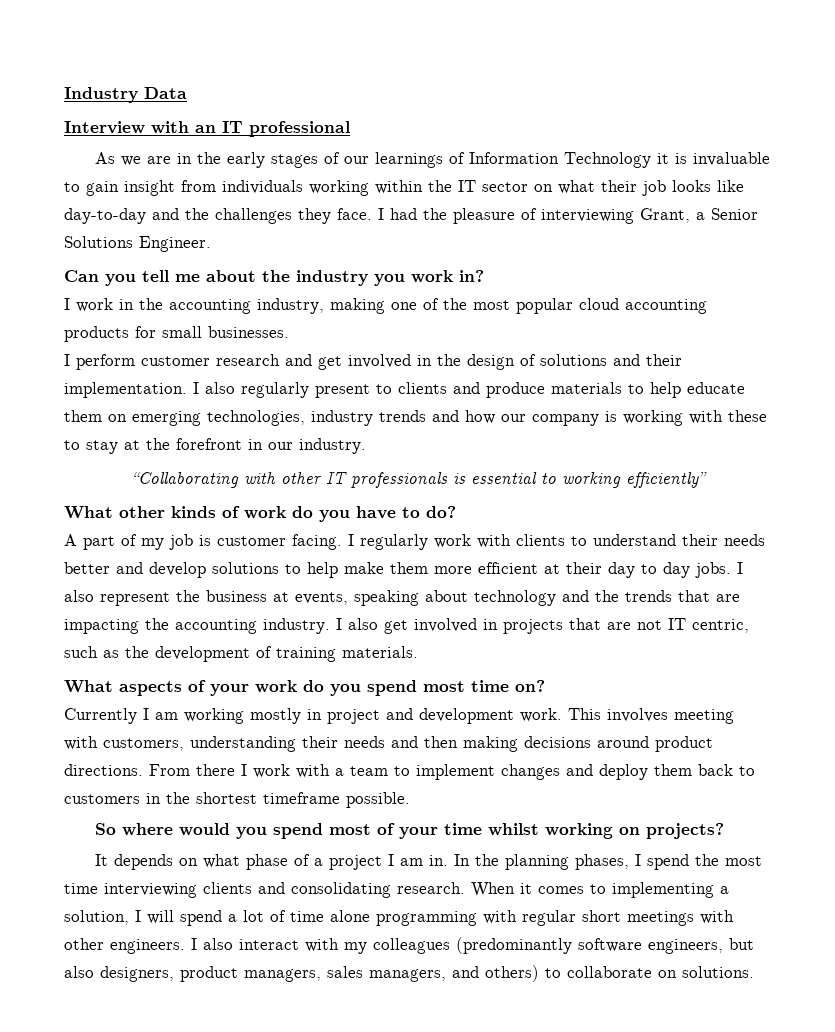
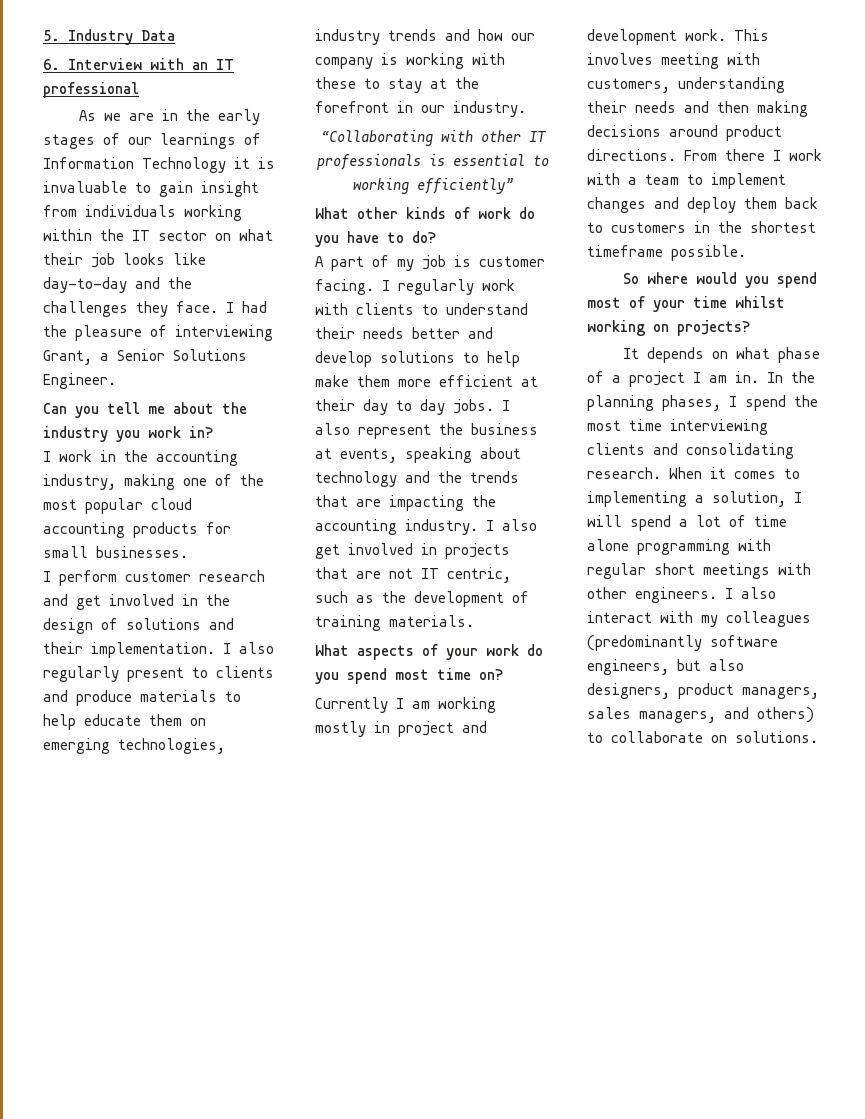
(64, 95) none -> [43,30,60,41] 5.
(187, 93) none -> [43,59,60,70] 6.

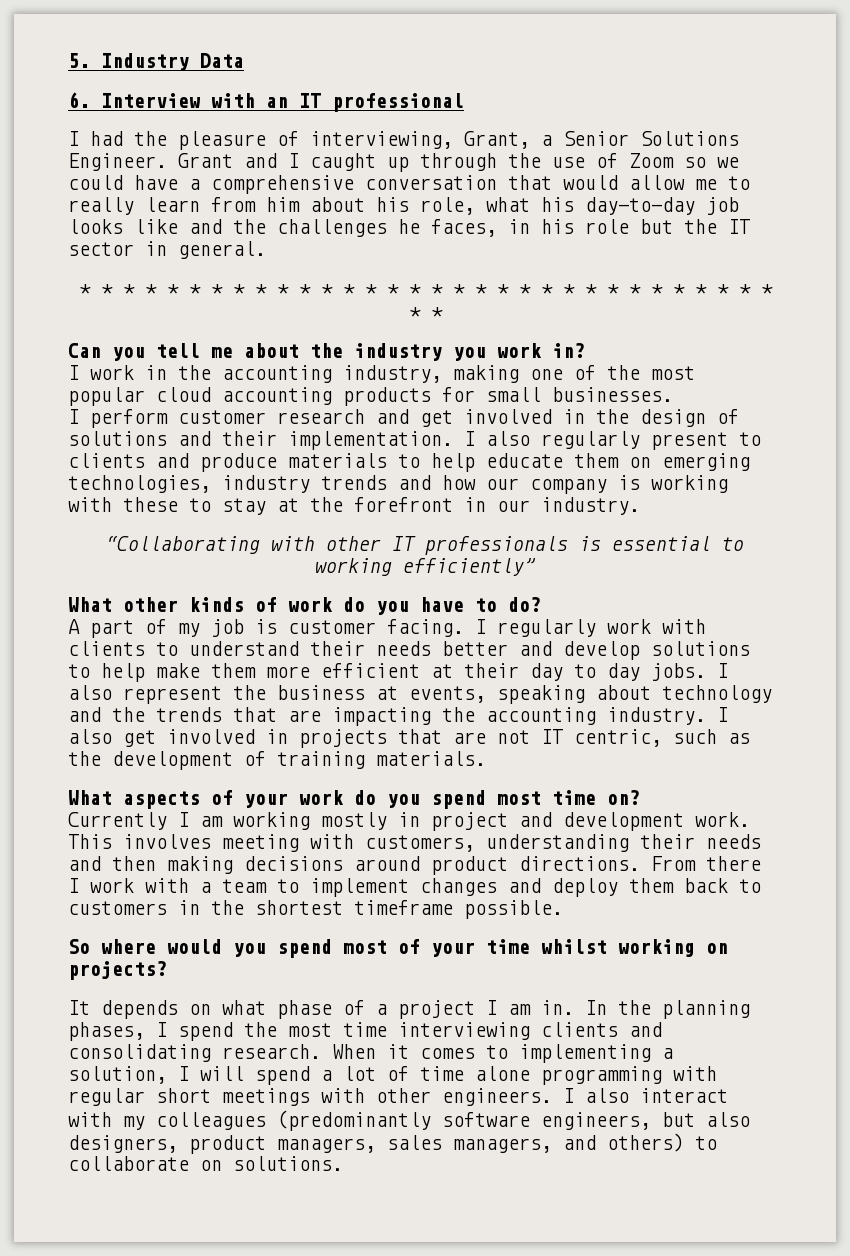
[79,109,261,125] [43,133,261,149] [43,157,275,173] [43,181,259,197] [43,205,242,221] [43,229,273,241] [43,253,206,268] [43,277,192,293] [43,301,218,317] As we are in the early stages of our learnings of Information Technology it is invaluable to gain insight from individuals working within the IT sector on what their job looks like day-to-day and the challenges they face. -> (464, 102) none
[175,325,273,341] interviewing -> [310,131,453,149] interviewing,
(116, 381) none -> [178,153,739,172] [68,175,750,194] [68,197,739,215] [68,219,750,237] [68,241,266,259] [78,284,773,295] [408,307,443,318] Grant and I caught up through the use of Zoom so we could have a comprehensive conversation that would allow me to really learn from him about his role, what his day-to-day job looks like and the challenges he faces, in his role but the IT sector in general. // * * * * * * * * * * * * * * * * * * * * * * * * * * * * * * * * * *

